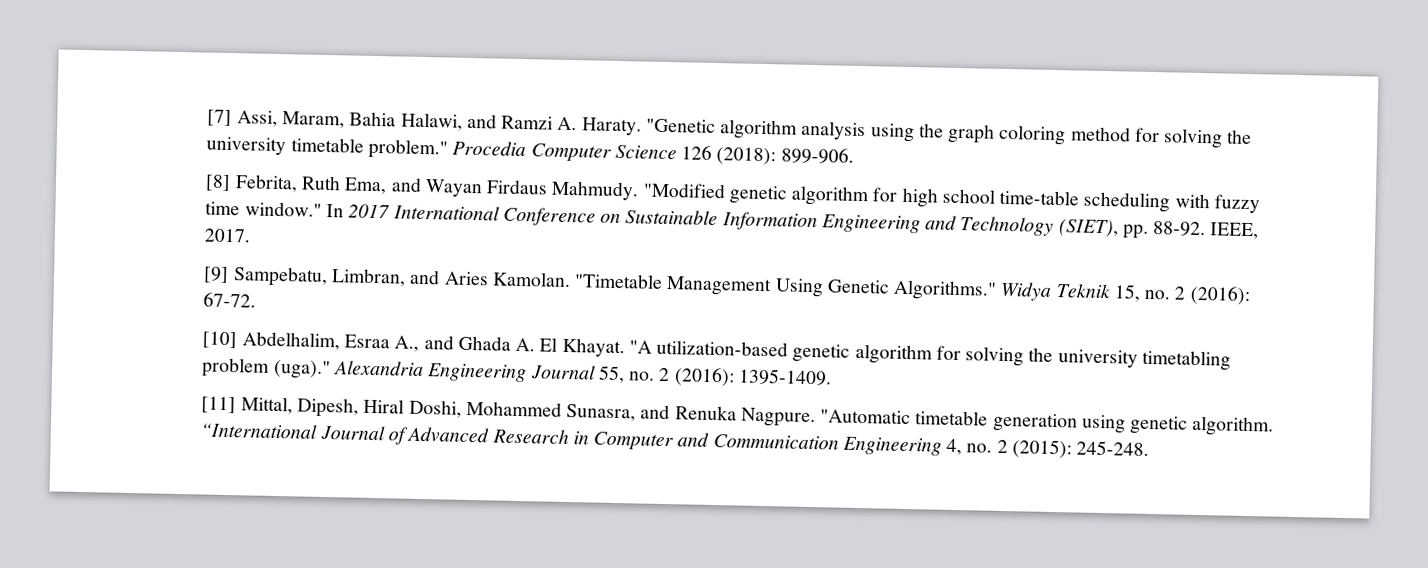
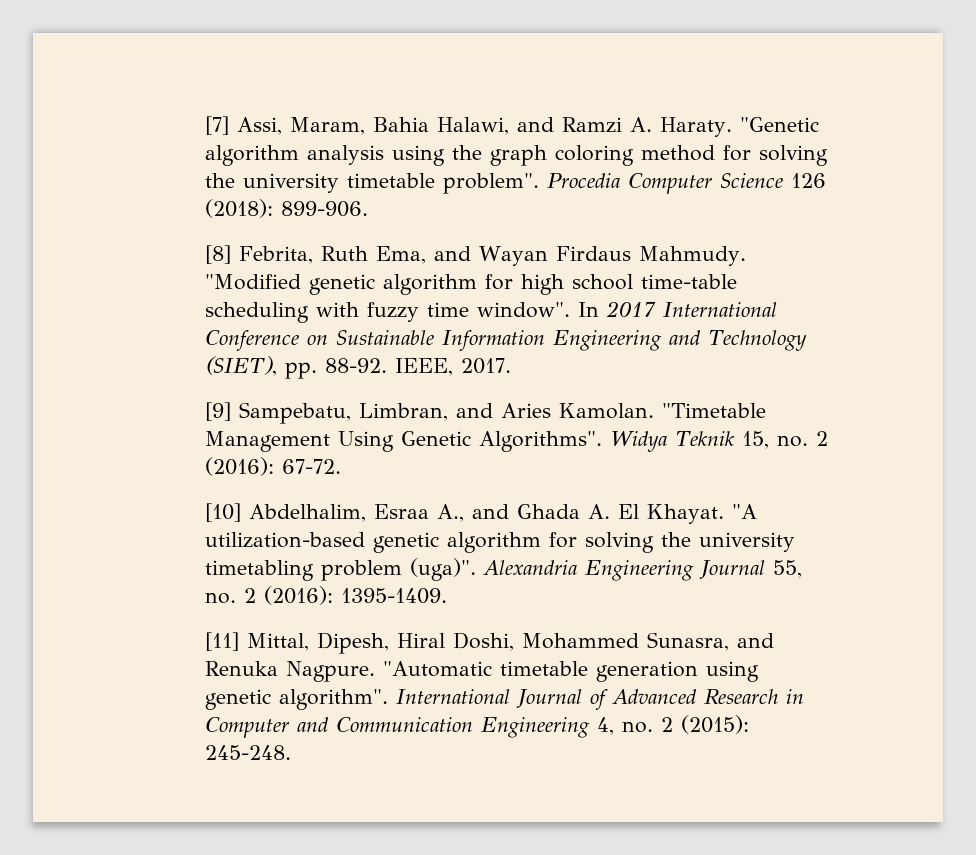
[367,138,448,160] problem." -> [442,173,539,194] problem".
[244,201,322,217] window." -> [476,302,570,318] window".
[893,279,998,301] Algorithms." -> [478,431,602,452] Algorithms".
[272,359,331,380] (uga)." -> [409,558,476,581] (uga)".
[1191,415,1275,437] [200,422,319,439] algorithm. “International -> [278,689,510,710] algorithm". International

